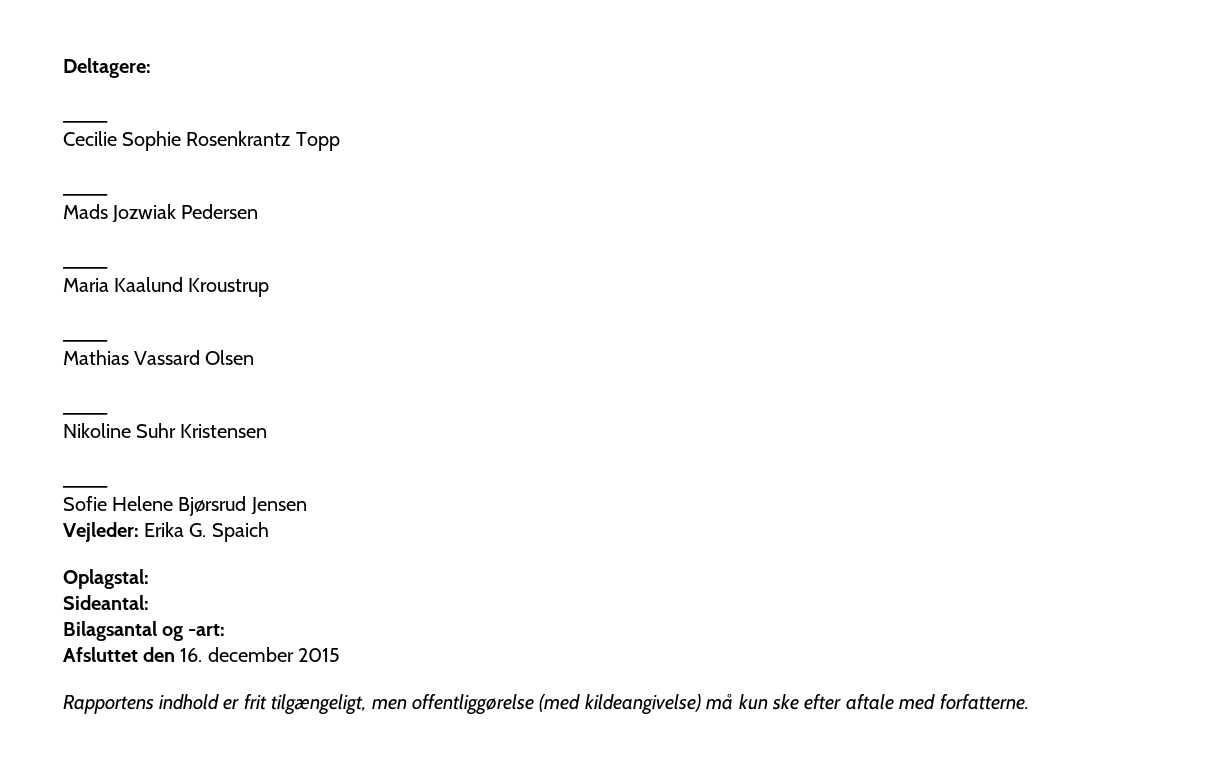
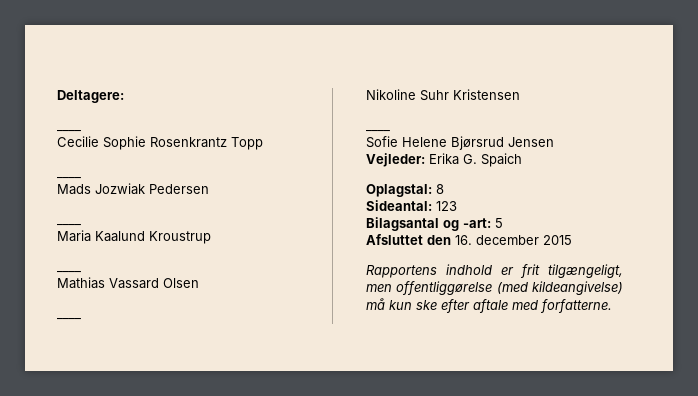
(149, 579) none -> [436,184,445,194] 8
(149, 602) none -> [436,201,458,211] 123
(226, 630) none -> [495,218,504,228] 5

